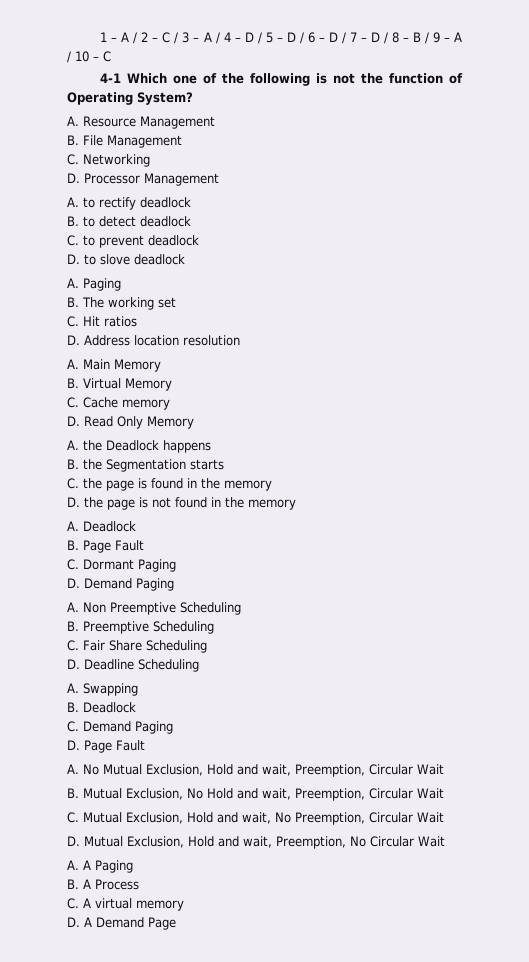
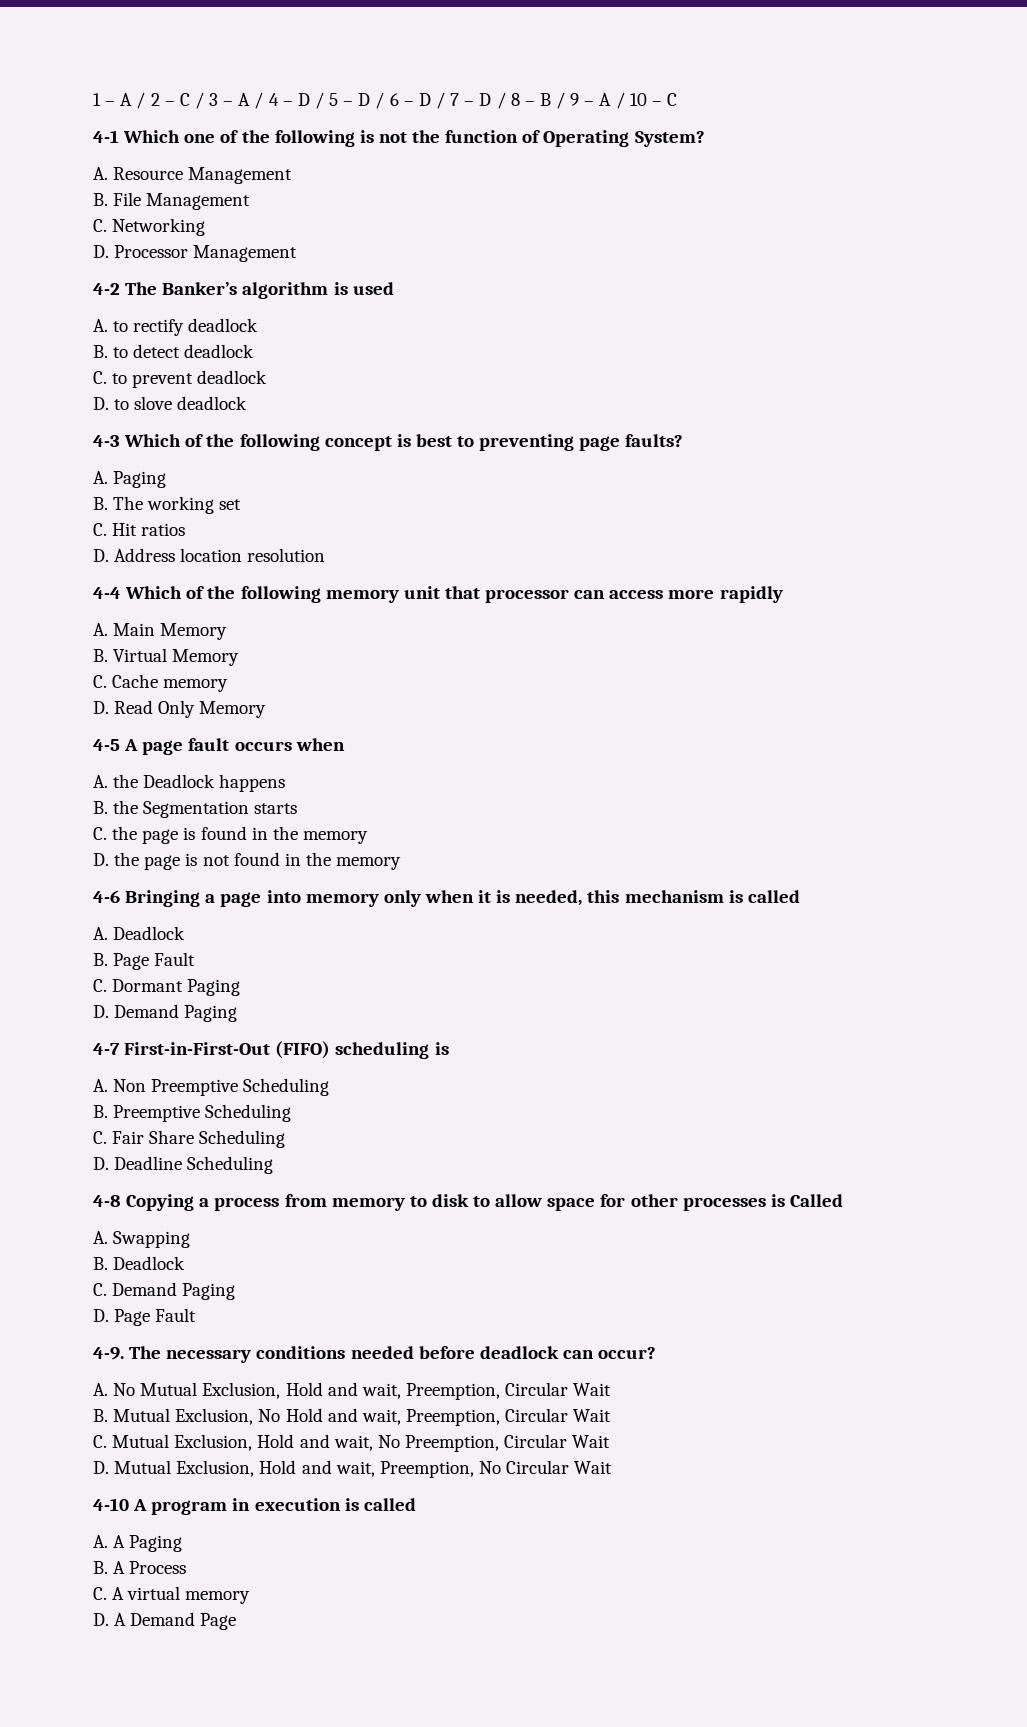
(219, 179) none -> [93,282,394,299] // 4-2 The Banker’s algorithm is used
(185, 259) none -> [93,434,684,451] // 4-3 Which of the following concept is best to preventing page faults?
(240, 340) none -> [93,586,783,603] // 4-4 Which of the following memory unit that processor can access more rapidly
(194, 422) none -> [93,738,345,755] // 4-5 A page fault occurs when
(296, 504) none -> [93,890,800,907] // 4-6 Bringing a page into memory only when it is needed, this mechanism is called
(174, 584) none -> [93,1041,449,1059] // 4-7 First-in-First-Out (FIFO) scheduling is
(199, 665) none -> [93,1194,843,1211] // 4-8 Copying a process from memory to disk to allow space for other processes is Called
(145, 745) none -> [93,1346,657,1363] // 4-9. The necessary conditions needed before deadlock can occur?
(445, 841) none -> [93,1498,416,1515] // 4-10 A program in execution is called

